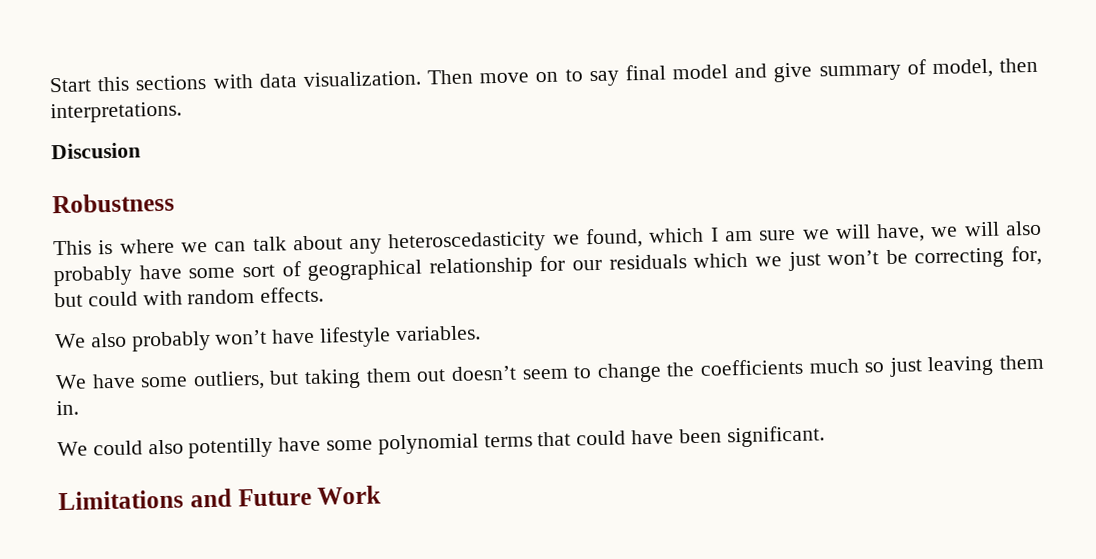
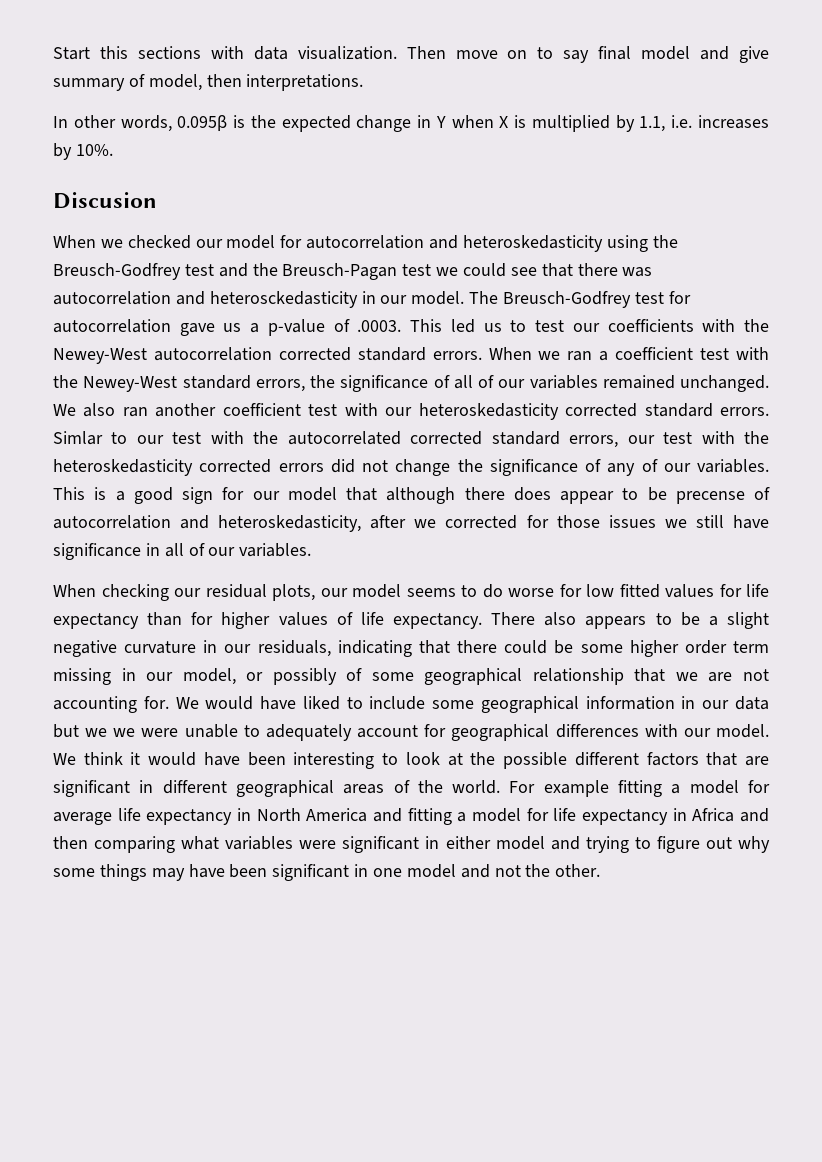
[51,142,141,160] [52,192,175,214] [53,220,1042,256] [53,245,1042,287] [54,286,325,308] [55,325,481,352] [55,354,1044,391] [56,400,79,416] [57,425,825,459] [58,485,382,511] Discusion // Robustness // This is where we can talk about any heteroscedasticity we found, which I am sure we will have, we will also probably have some sort of geographical relationship for our residuals which we just won’t be correcting for, but could with random effects. // We also probably won’t have lifestyle variables. // We have some outliers, but taking them out doesn’t seem to change the coefficients much so just leaving them in. // We could also potentilly have some polynomial terms that could have been significant. // Limitations and Future Work -> [53,115,769,132] [53,143,113,160] [53,192,157,209] [53,235,678,252] [53,263,653,280] [53,291,691,308] [53,319,770,336] [53,347,769,364] [53,375,769,392] [53,403,769,420] [53,431,769,448] [53,459,769,476] [53,487,770,504] [53,515,769,532] [53,543,312,560] [53,584,769,601] [53,612,769,629] [53,640,769,657] [53,668,770,685] [53,696,769,713] [53,724,769,741] [53,752,770,769] [53,780,770,797] [53,808,769,825] [53,836,770,853] [53,864,601,881] In other words, 0.095β is the expected change in Y when X is multiplied by 1.1, i.e. increases by 10%. // Discusion // When we checked our model for autocorrelation and heteroskedasticity using the Breusch-Godfrey test and the Breusch-Pagan test we could see that there was autocorrelation and heterosckedasticity in our model. The Breusch-Godfrey test for autocorrelation gave us a p-value of .0003. This led us to test our coefficients with the Newey-West autocorrelation corrected standard errors. When we ran a coefficient test with the Newey-West standard errors, the significance of all of our variables remained unchanged. We also ran another coefficient test with our heteroskedasticity corrected standard errors. Simlar to our test with the autocorrelated corrected standard errors, our test with the heteroskedasticity corrected errors did not change the significance of any of our variables. This is a good sign for our model that although there does appear to be precense of autocorrelation and heteroskedasticity, after we corrected for those issues we still have significance in all of our variables. // When checking our residual plots, our model seems to do worse for low fitted values for life expectancy than for higher values of life expectancy. There also appears to be a slight negative curvature in our residuals, indicating that there could be some higher order term missing in our model, or possibly of some geographical relationship that we are not accounting for. We would have liked to include some geographical information in our data but we we were unable to adequately account for geographical differences with our model. We think it would have been interesting to look at the possible different factors that are significant in different geographical areas of the world. For example fitting a model for average life expectancy in North America and fitting a model for life expectancy in Africa and then comparing what variables were significant in either model and trying to figure out why some things may have been significant in one model and not the other.

